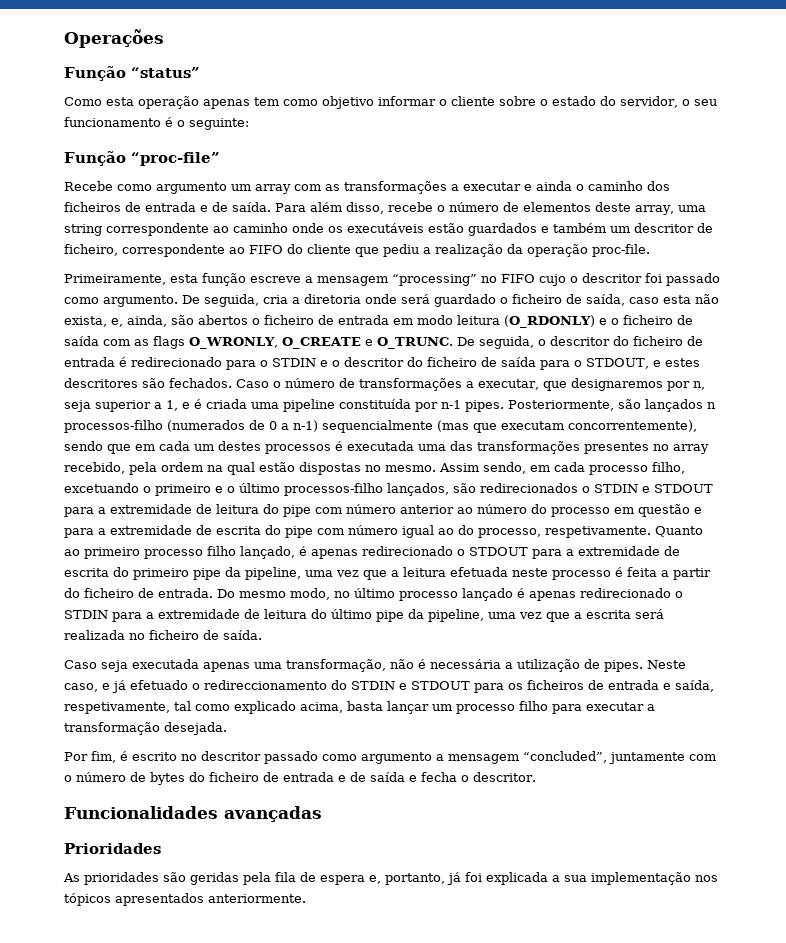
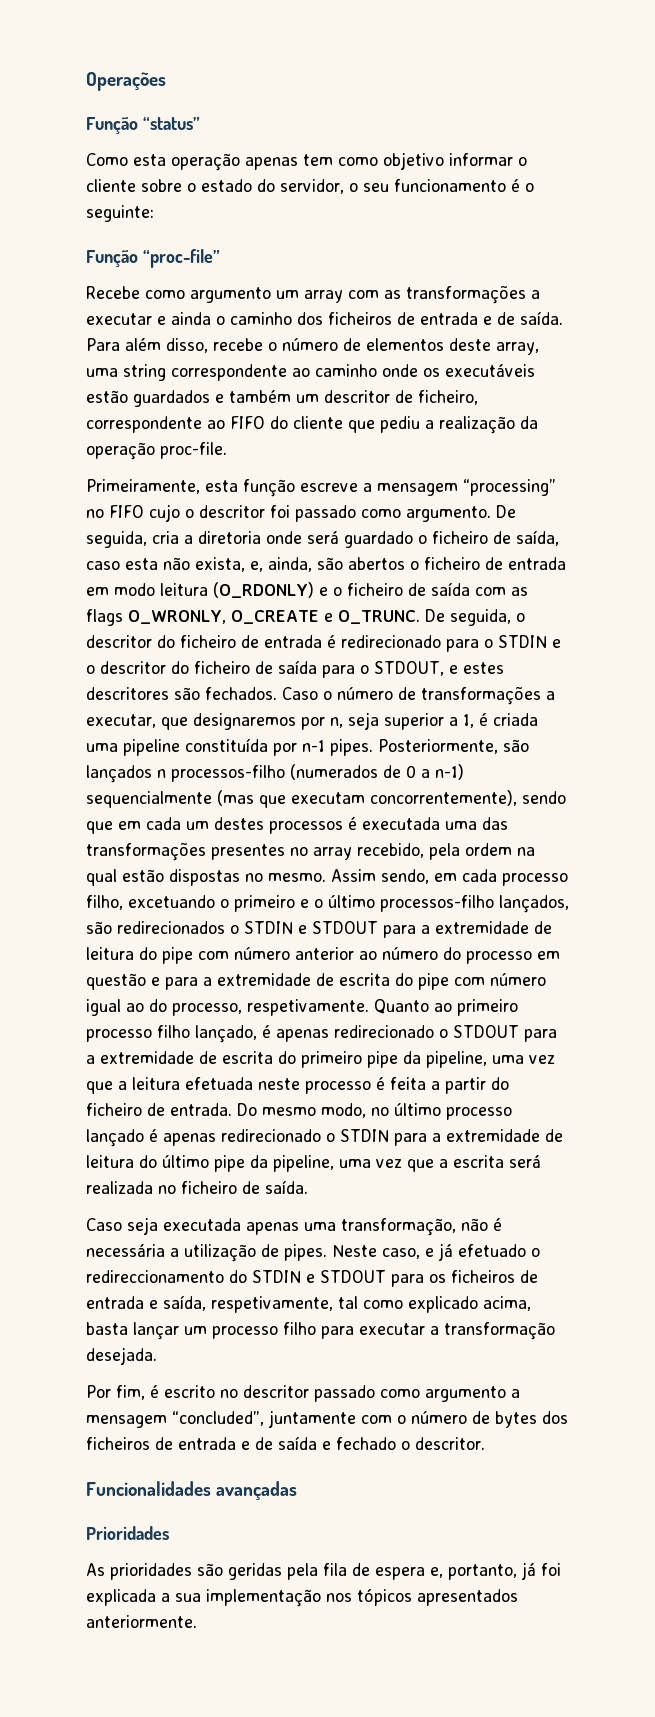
[182,402,190,409] e -> (474, 721) none
[189,772,259,782] do ficheiro -> [542,1411,568,1424] [86,1437,150,1450] dos ficheiros
[421,772,457,782] fecha -> [336,1437,396,1450] fechado

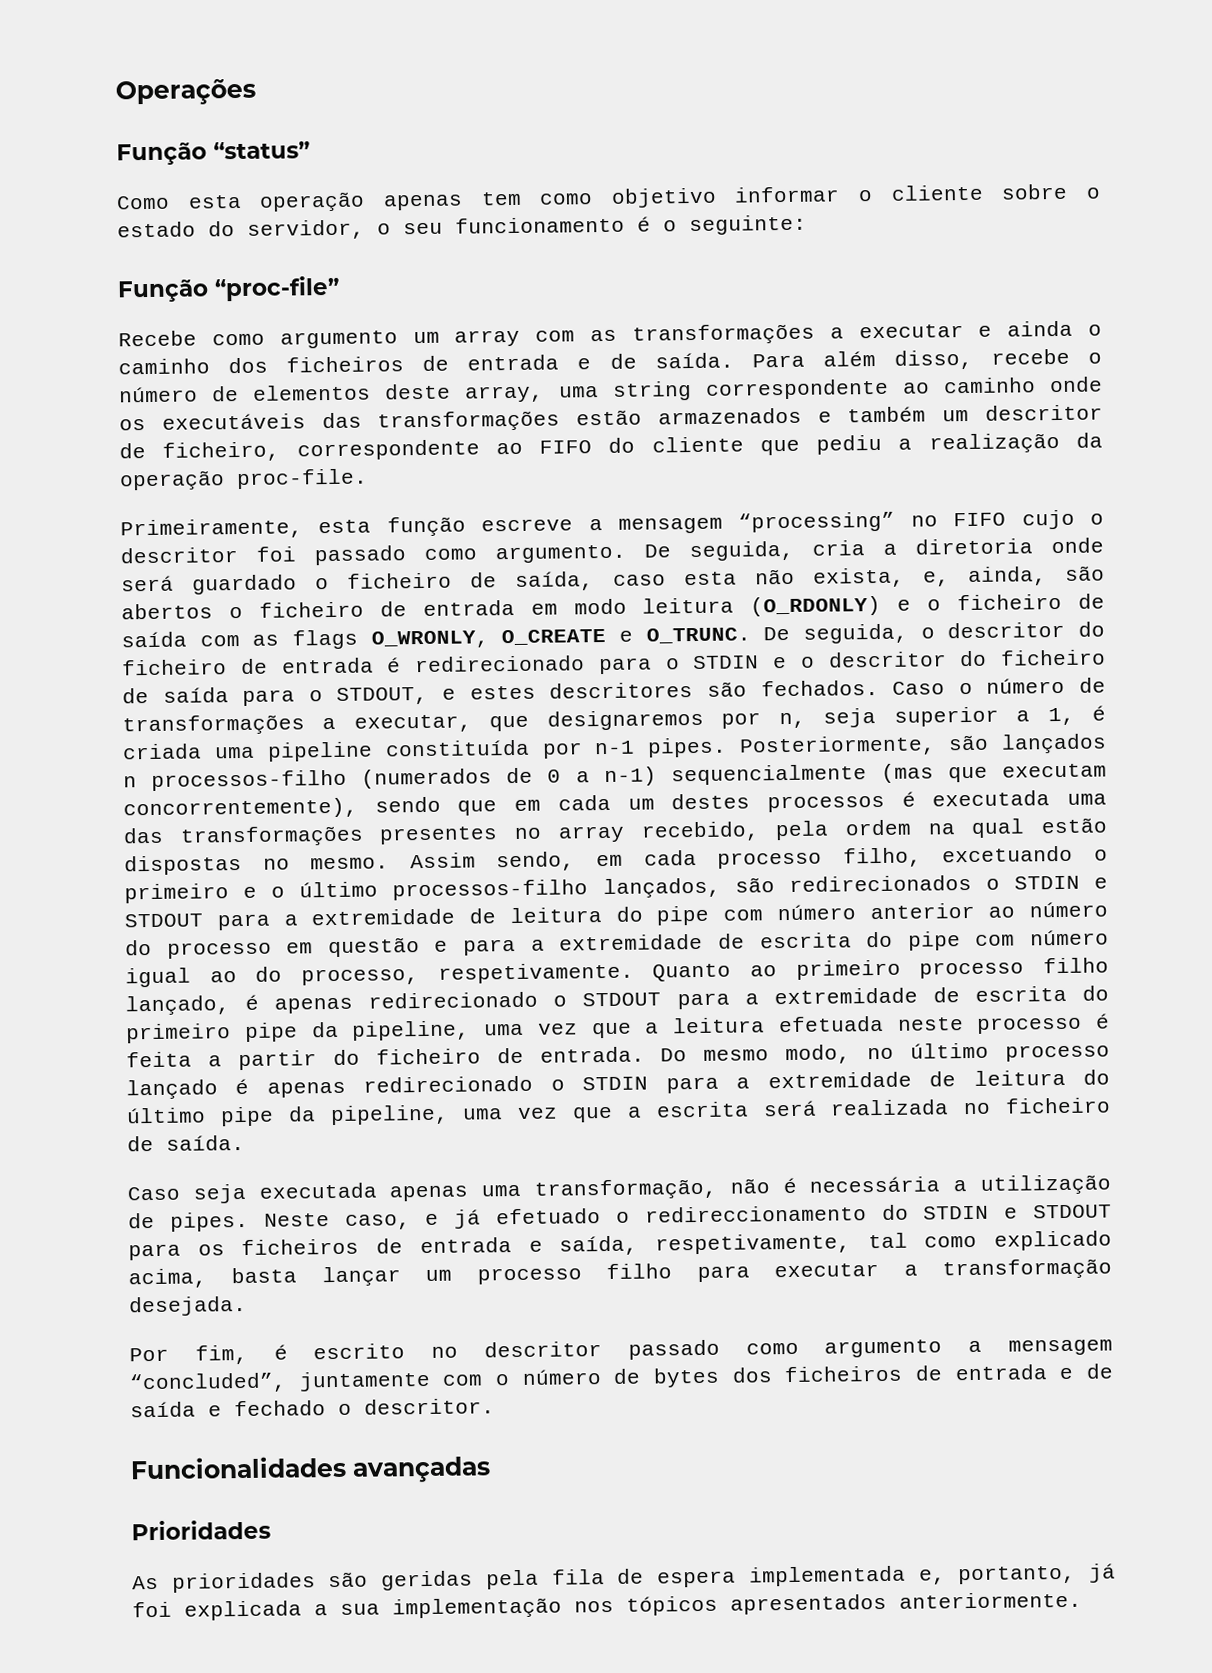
[86,390,210,407] estão guardados -> [321,407,802,432] das transformações estão armazenados
(425, 1573) none -> [748,1565,906,1587] implementada

